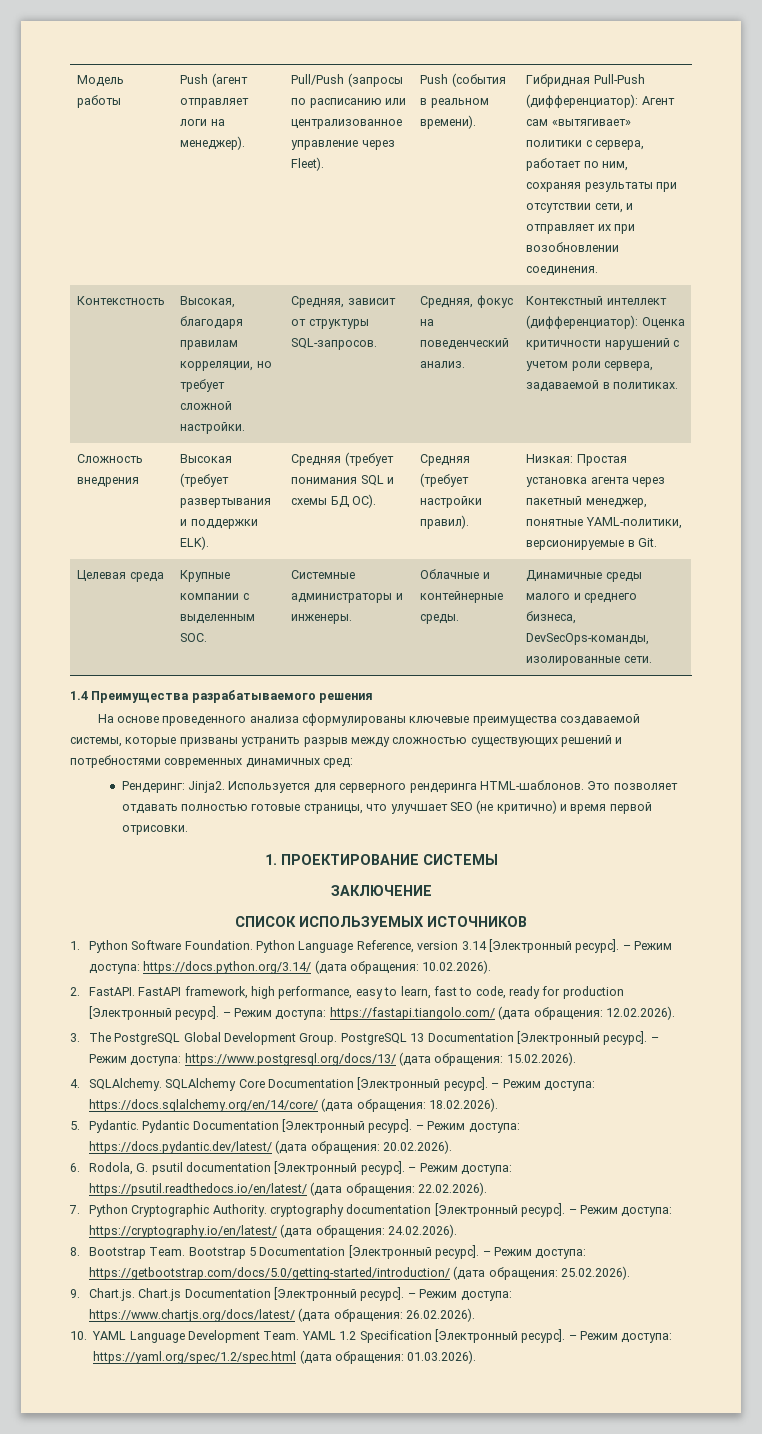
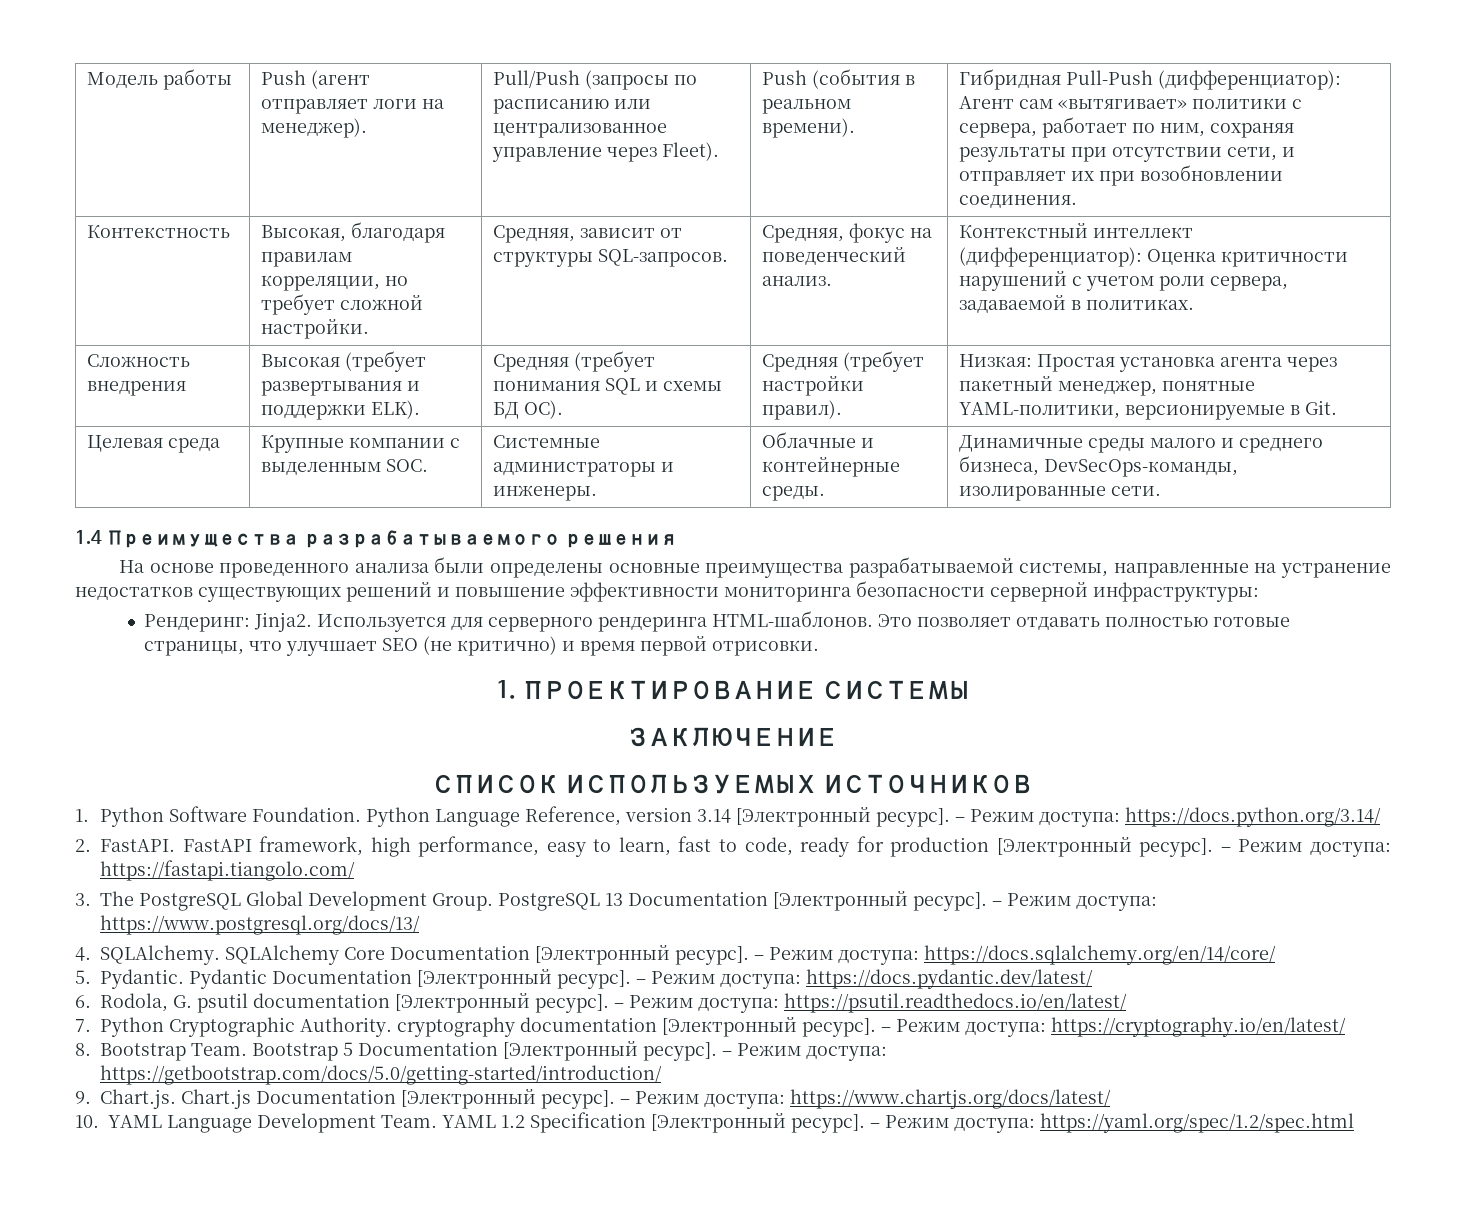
[302,713,641,726] [70,735,623,747] [70,755,354,768] сформулированы ключевые преимущества создаваемой системы, которые призваны устранить разрыв между сложностью существующих решений и потребностями современных динамичных сред: -> [434,557,1391,578] [75,581,1259,602] были определены основные преимущества разрабатываемой системы, направленные на устранение недостатков существующих решений и повышение эффективности мониторинга безопасности серверной инфраструктуры:
[314,960,492,974] (дата обращения: 10.02.2026). -> (1381, 817) none
[498,1006,675,1020] (дата обращения: 12.02.2026). -> (355, 870) none
[399,1052,576,1066] (дата обращения: 15.02.2026). -> (420, 925) none
[321,1098,499,1112] (дата обращения: 18.02.2026). -> (1276, 955) none
[275,1140,453,1154] (дата обращения: 20.02.2026). -> (1093, 979) none
[310,1182,488,1196] (дата обращения: 22.02.2026). -> (1127, 1003) none
[280,1224,458,1238] (дата обращения: 24.02.2026). -> (1346, 1027) none
[453,1266,631,1280] (дата обращения: 25.02.2026). -> (662, 1075) none
[298,1308,476,1322] (дата обращения: 26.02.2026). -> (1111, 1099) none
[299,1350,477,1364] (дата обращения: 01.03.2026). -> (1354, 1123) none

